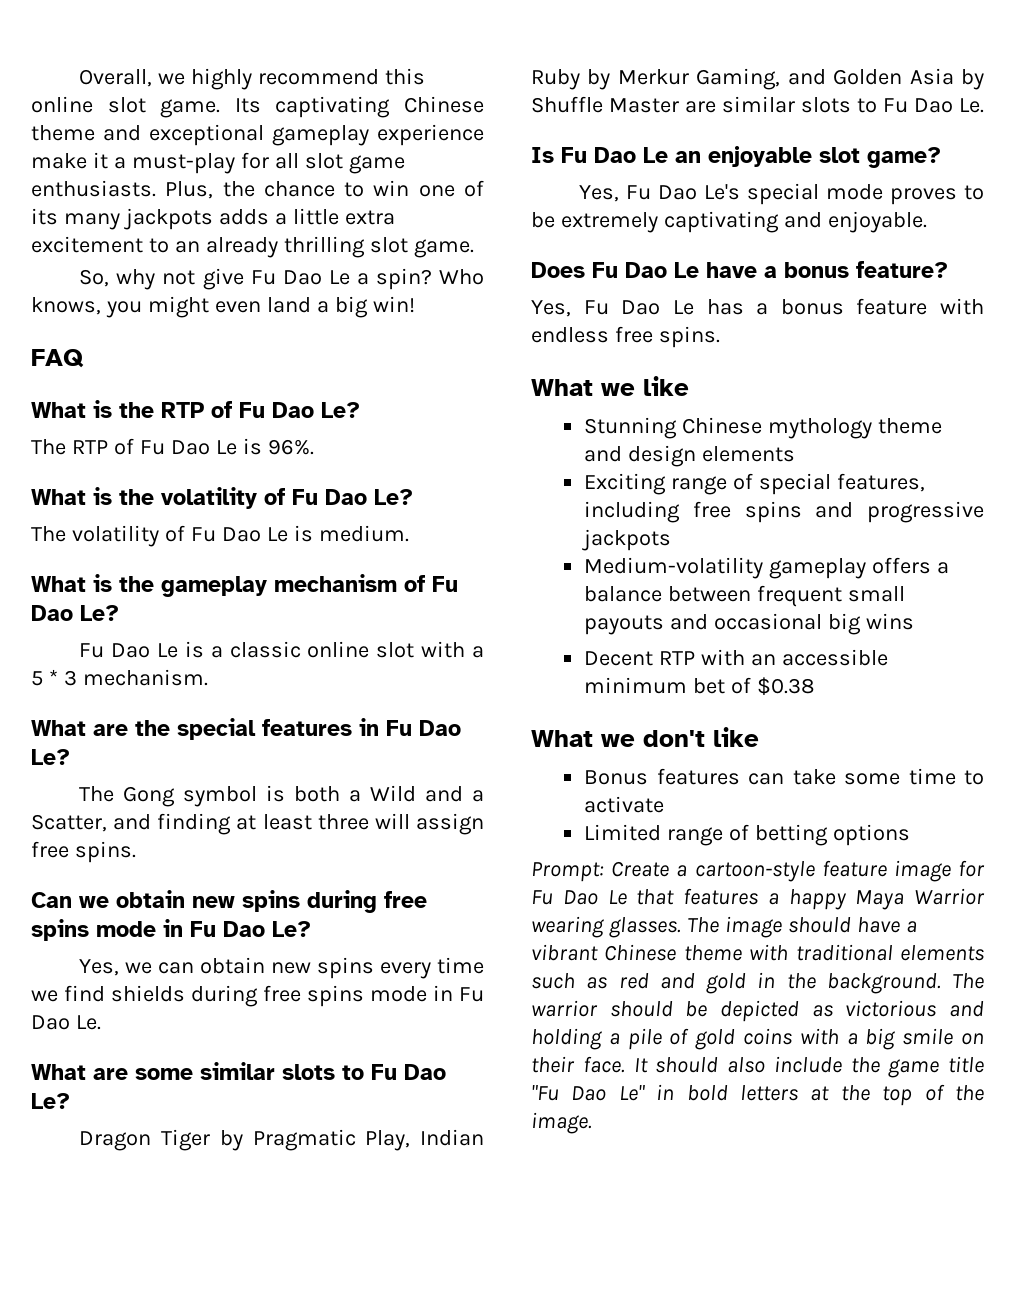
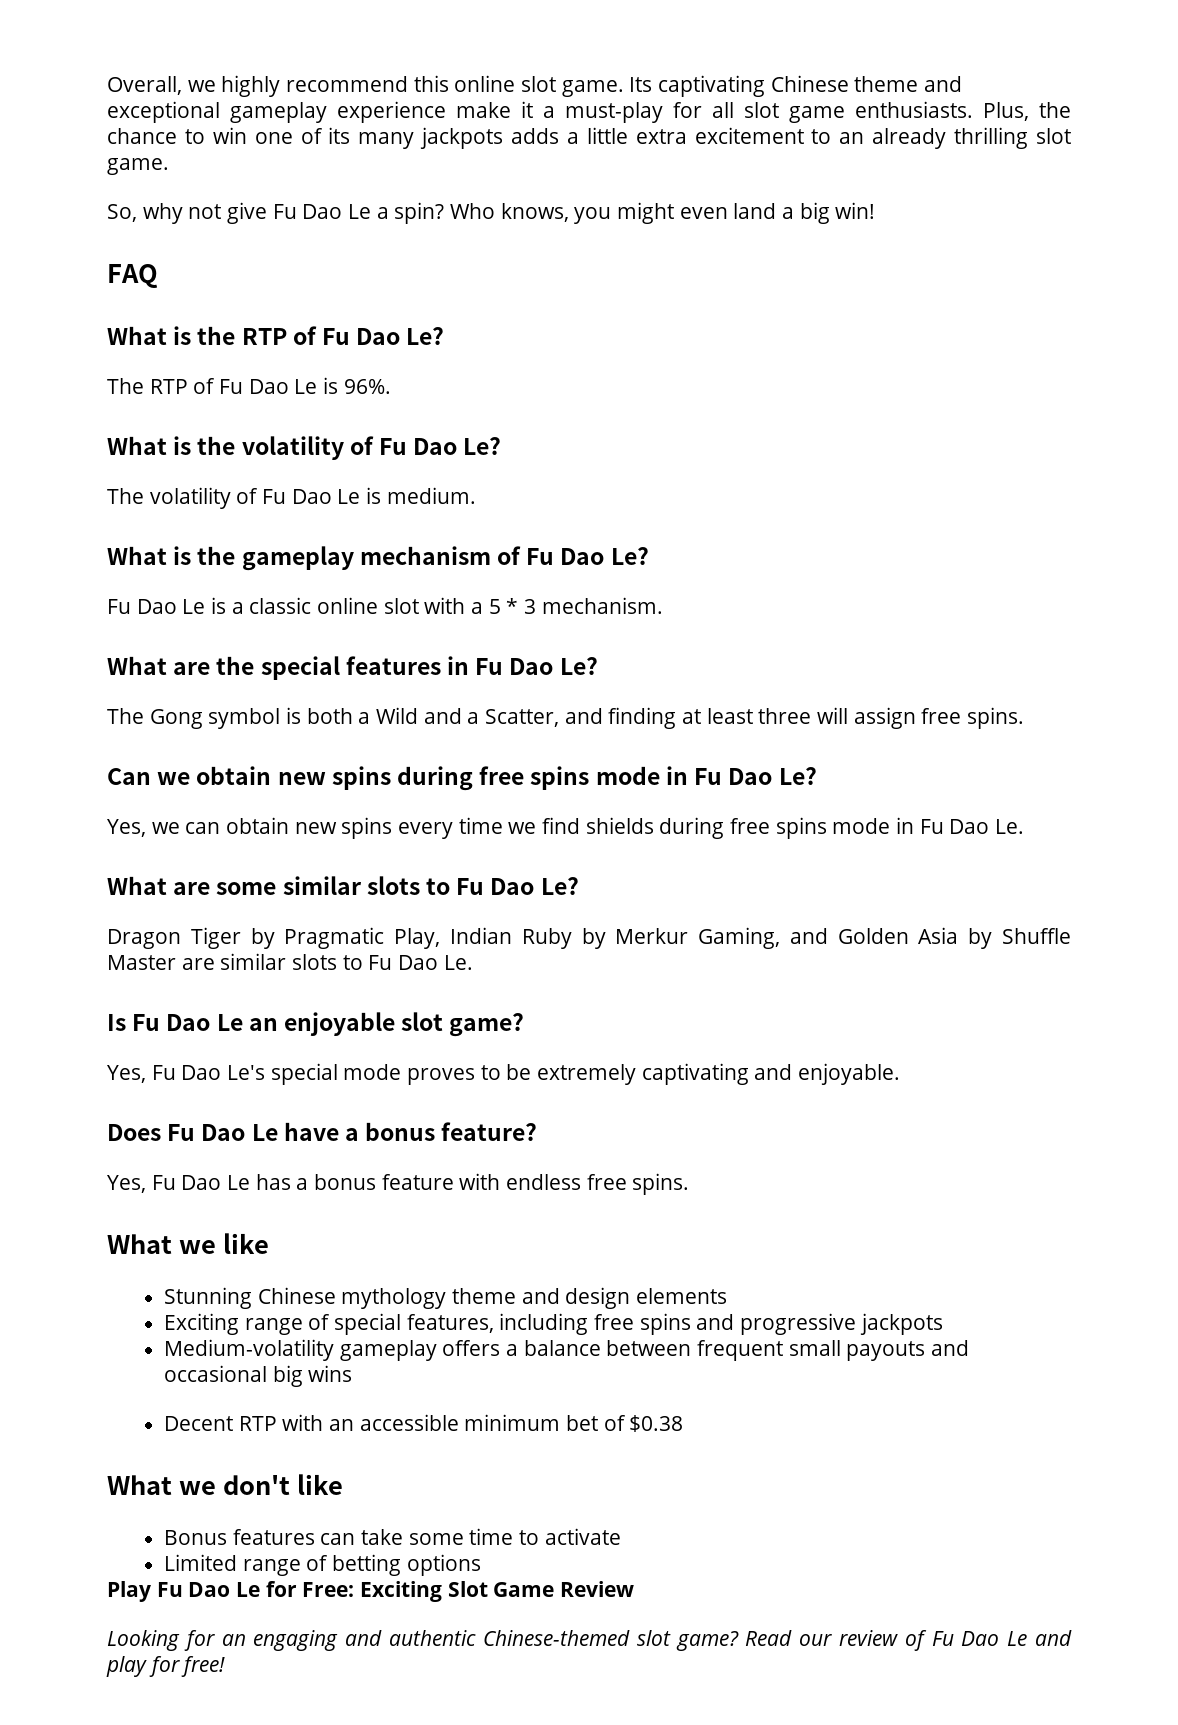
[531,860,985,882] [531,888,985,910] [531,916,917,938] [531,944,984,961] [531,972,984,994] [531,1000,984,1022] [531,1028,984,1050] [531,1056,984,1078] [531,1084,984,1106] [531,1112,592,1134] Prompt: Create a cartoon-style feature image for Fu Dao Le that features a happy Maya Warrior wearing glasses. The image should have a vibrant Chinese theme with traditional elements such as red and gold in the background. The warrior should be depicted as victorious and holding a pile of gold coins with a big smile on their face. It should also include the game title "Fu Dao Le" in bold letters at the top of the image. -> [107,1581,635,1602] [107,1630,1072,1651] [106,1656,226,1677] Play Fu Dao Le for Free: Exciting Slot Game Review // Looking for an engaging and authentic Chinese-themed slot game? Read our review of Fu Dao Le and play for free!

